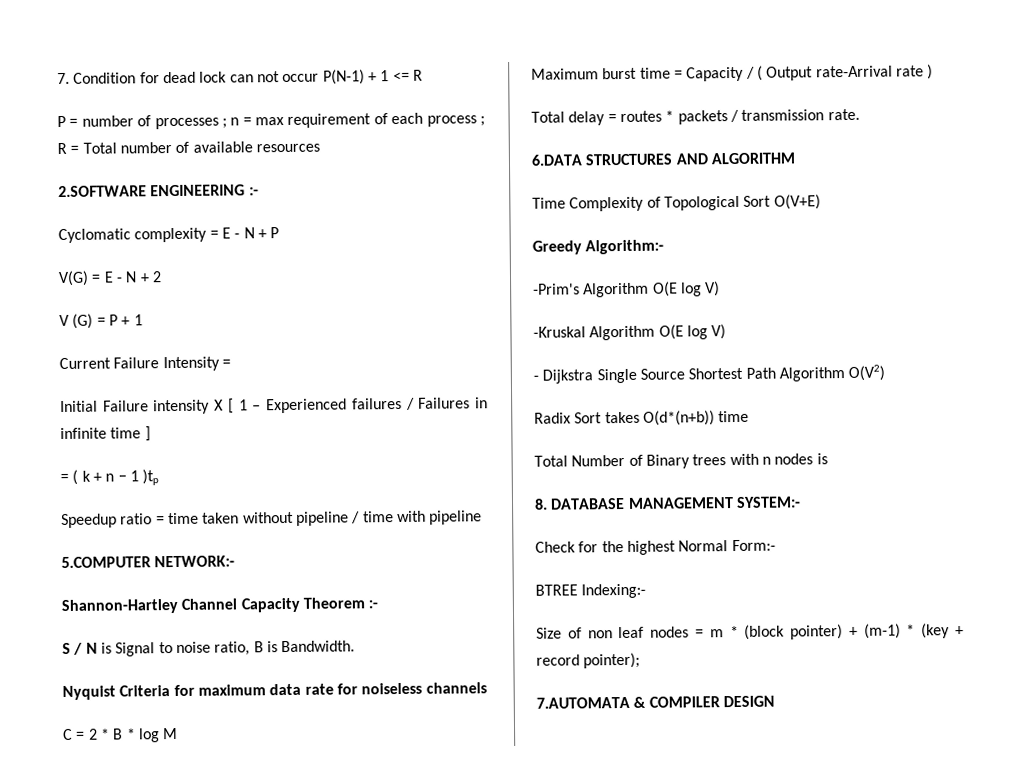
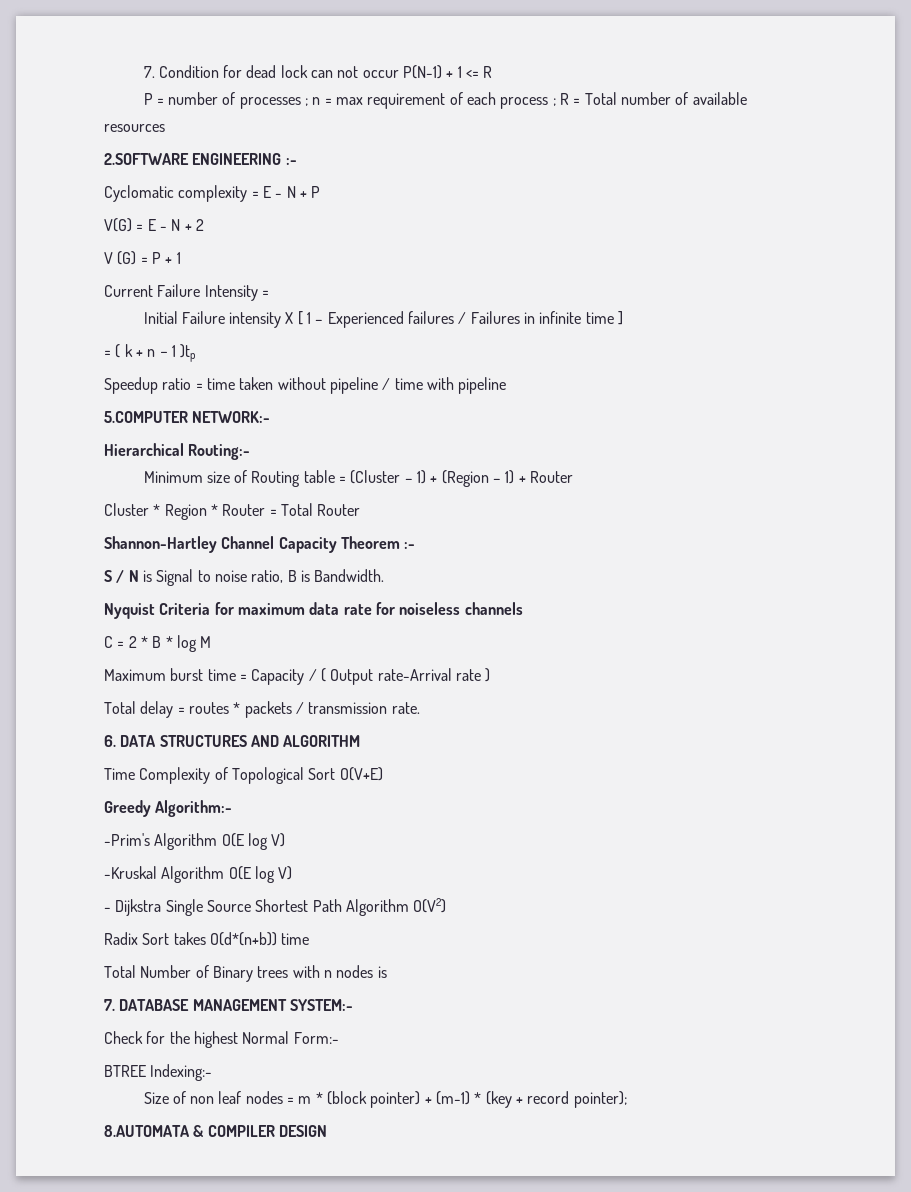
(236, 561) none -> [104,443,251,460] [143,470,573,487] [104,503,361,520] // Hierarchical Routing:- // Minimum size of Routing table = (Cluster – 1) + (Region – 1) + Router // Cluster * Region * Router = Total Router
[531,154,583,166] 6.DATA -> [104,735,157,747] 6. DATA
[534,498,548,510] 8. -> [104,999,115,1011] 7.
[536,696,630,709] 7.AUTOMATA -> [104,1125,190,1137] 8.AUTOMATA

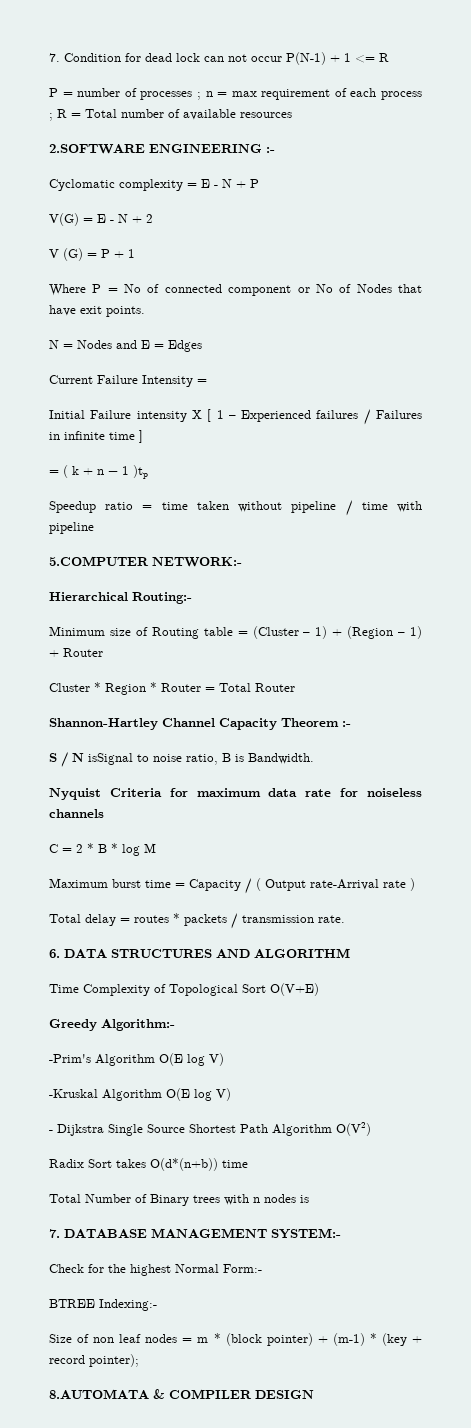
(181, 258) none -> [49,284,423,296] [49,305,145,317] [49,340,202,352] // Where P = No of connected component or No of Nodes that have exit points. // N = Nodes and E = Edges
[142,569,194,586] is Signal -> [88,753,133,765] isSignal

